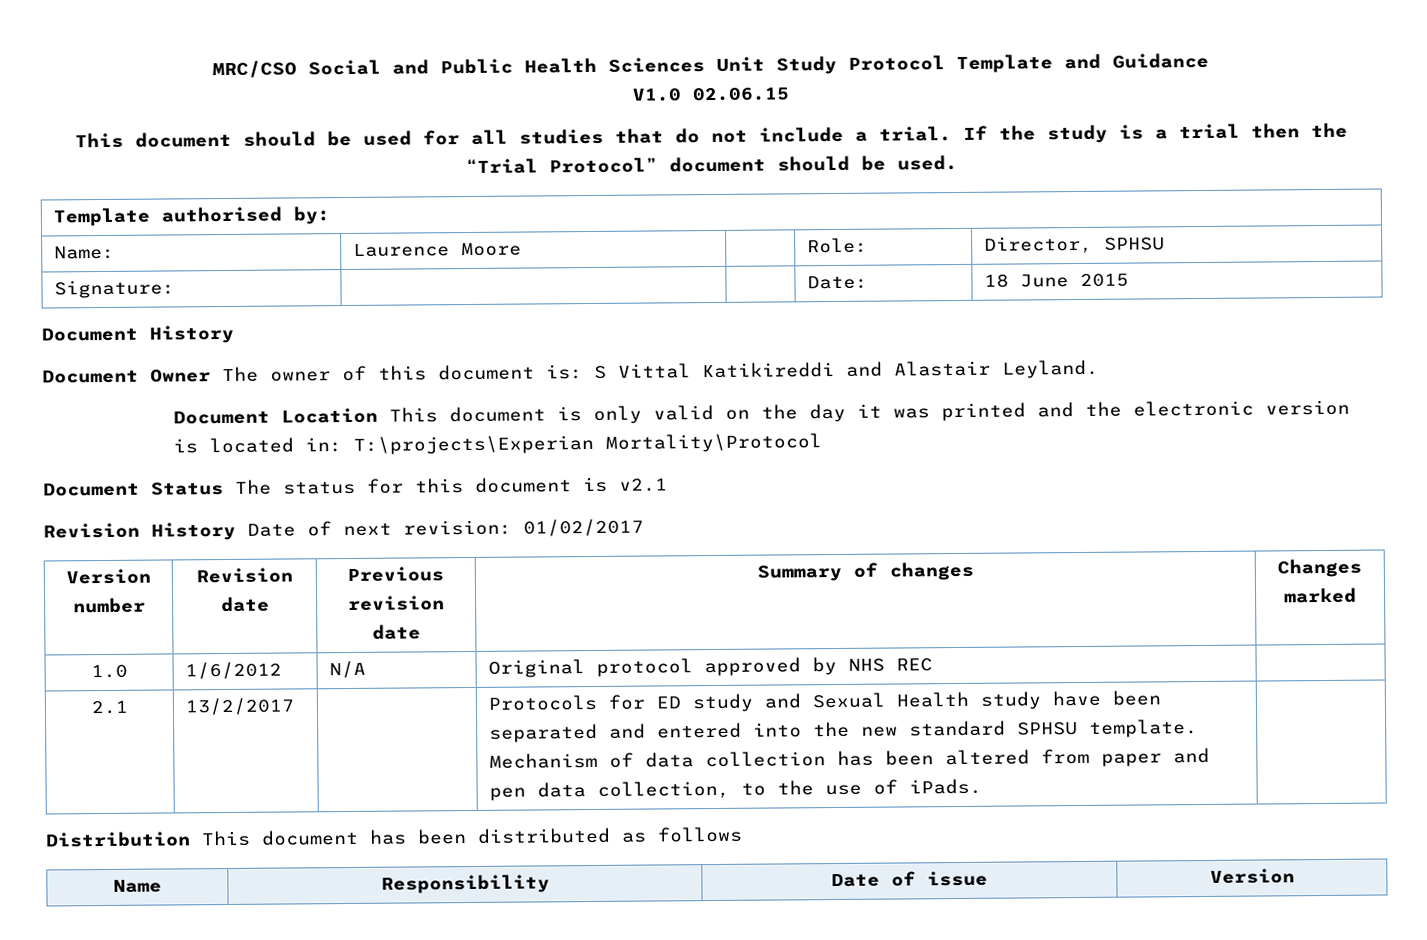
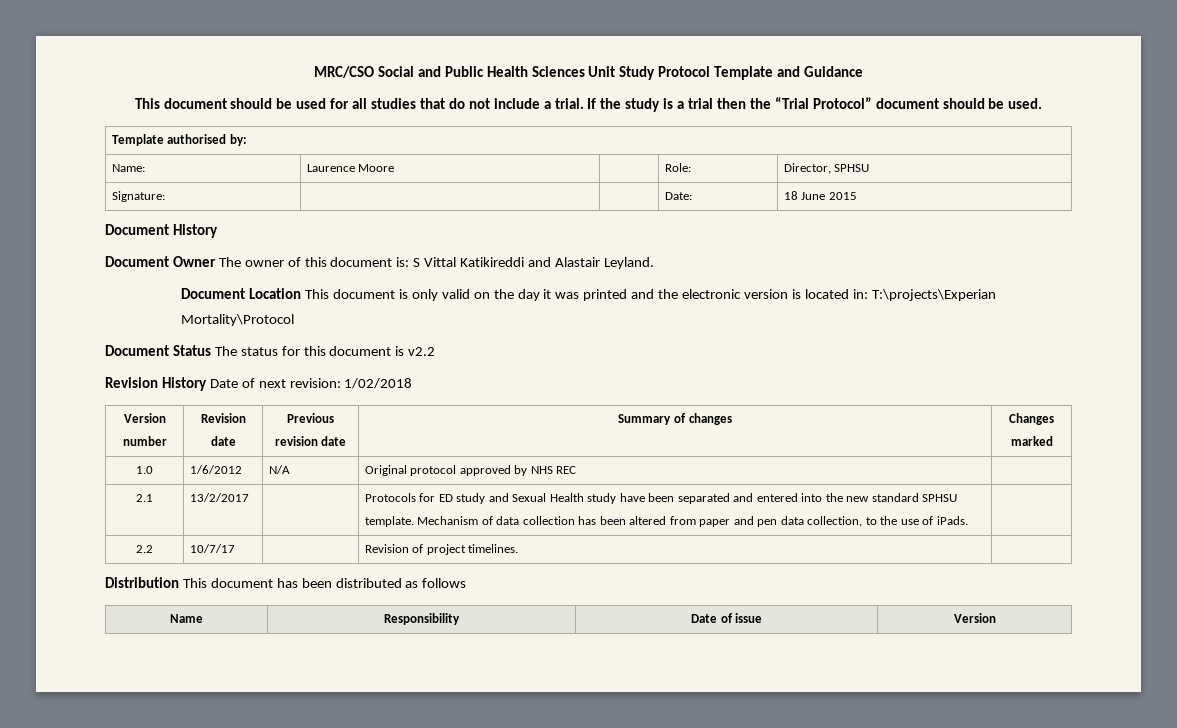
[631,87,789,102] // V1.0 02.06.15 -> (864, 71) none
[619,478,668,492] v2.1 -> [408,347,436,356] v2.2
[523,518,644,537] 01/02/2017 -> [344,378,413,389] 1/02/2018
(982, 786) none -> [136,545,153,553] [189,544,235,553] [364,544,519,555] // 2.2 | 10/7/17 | | Revision of project timelines. |

